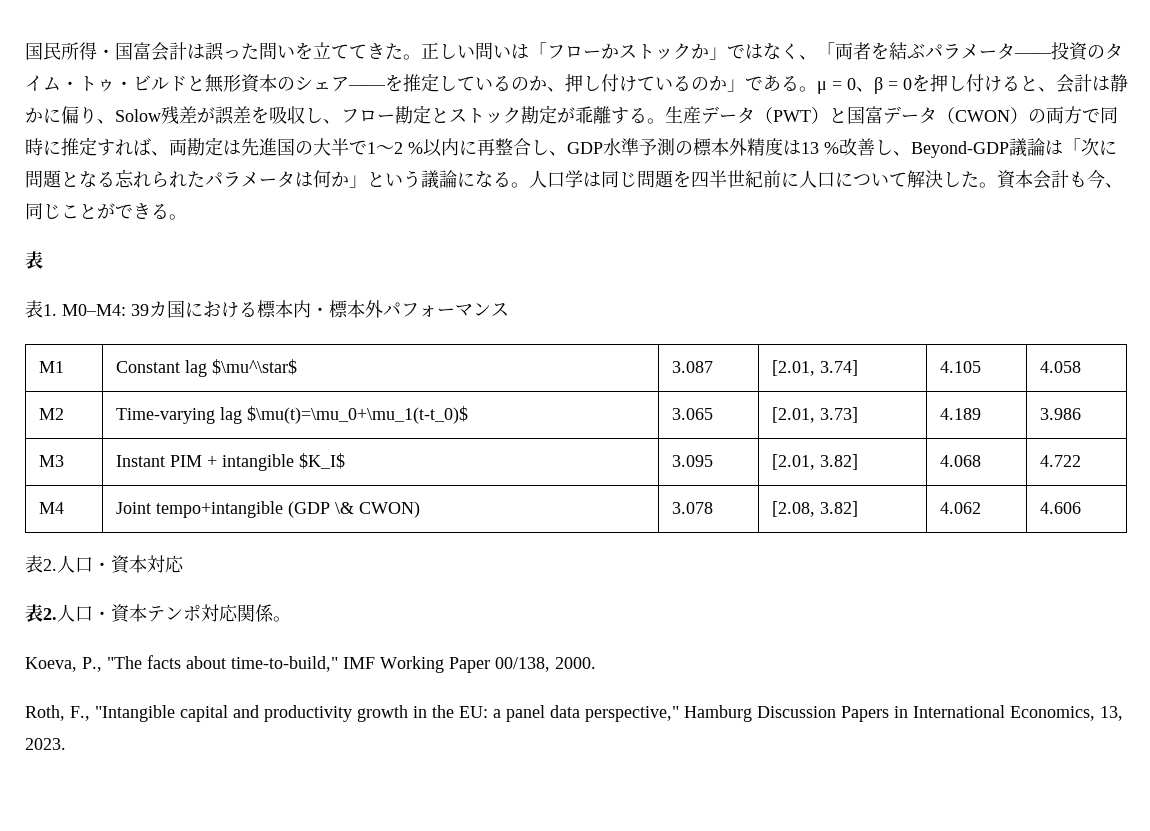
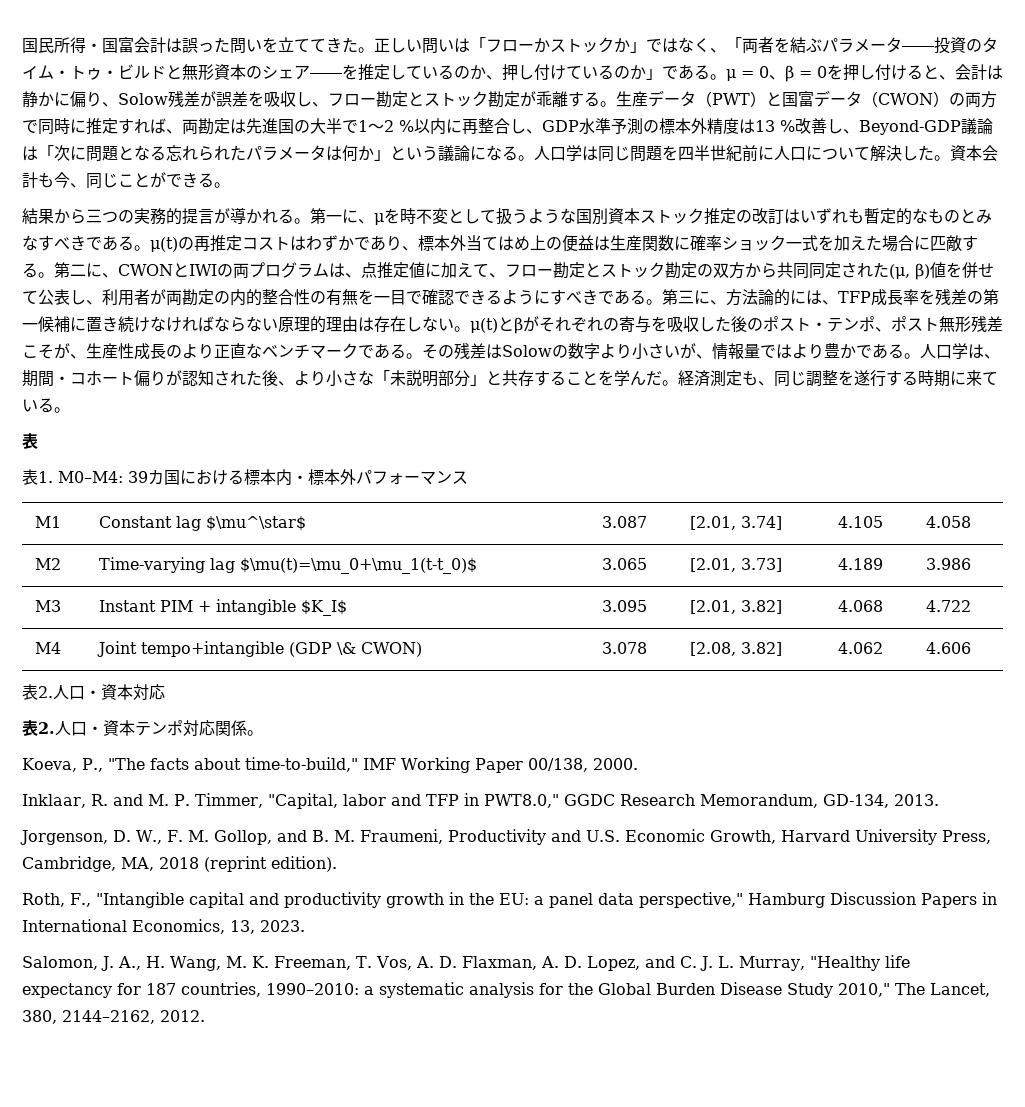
(187, 217) none -> [22,207,992,225] [22,235,978,252] [22,262,994,280] [22,289,999,306] [22,316,1003,334] [22,343,1000,360] [22,370,998,387] [22,398,70,413] // 結果から三つの実務的提言が導かれる。第一に、μを時不変として扱うような国別資本ストック推定の改訂はいずれも暫定的なものとみなすべきである。μ(t)の再推定コストはわずかであり、標本外当てはめ上の便益は生産関数に確率ショック一式を加えた場合に匹敵する。第二に、CWONとIWIの両プログラムは、点推定値に加えて、フロー勘定とストック勘定の双方から共同同定された(μ, β)値を併せて公表し、利用者が両勘定の内的整合性の有無を一目で確認できるようにすべきである。第三に、方法論的には、TFP成長率を残差の第一候補に置き続けなければならない原理的理由は存在しない。μ(t)とβがそれぞれの寄与を吸収した後のポスト・テンポ、ポスト無形残差こそが、生産性成長のより正直なベンチマークである。その残差はSolowの数字より小さいが、情報量ではより豊かである。人口学は、期間・コホート偏りが認知された後、より小さな「未説明部分」と共存することを学んだ。経済測定も、同じ調整を遂行する時期に来ている。
(596, 663) none -> [22,793,939,809] [20,829,991,845] [22,856,337,872] // Inklaar, R. and M. P. Timmer, "Capital, labor and TFP in PWT8.0," GGDC Research Memorandum, GD-134, 2013. // Jorgenson, D. W., F. M. Gollop, and B. M. Fraumeni, Productivity and U.S. Economic Growth, Harvard University Press, Cambridge, MA, 2018 (reprint edition).
(66, 744) none -> [22,955,910,971] [22,982,990,998] [22,1010,205,1024] // Salomon, J. A., H. Wang, M. K. Freeman, T. Vos, A. D. Flaxman, A. D. Lopez, and C. J. L. Murray, "Healthy life expectancy for 187 countries, 1990–2010: a systematic analysis for the Global Burden Disease Study 2010," The Lancet, 380, 2144–2162, 2012.

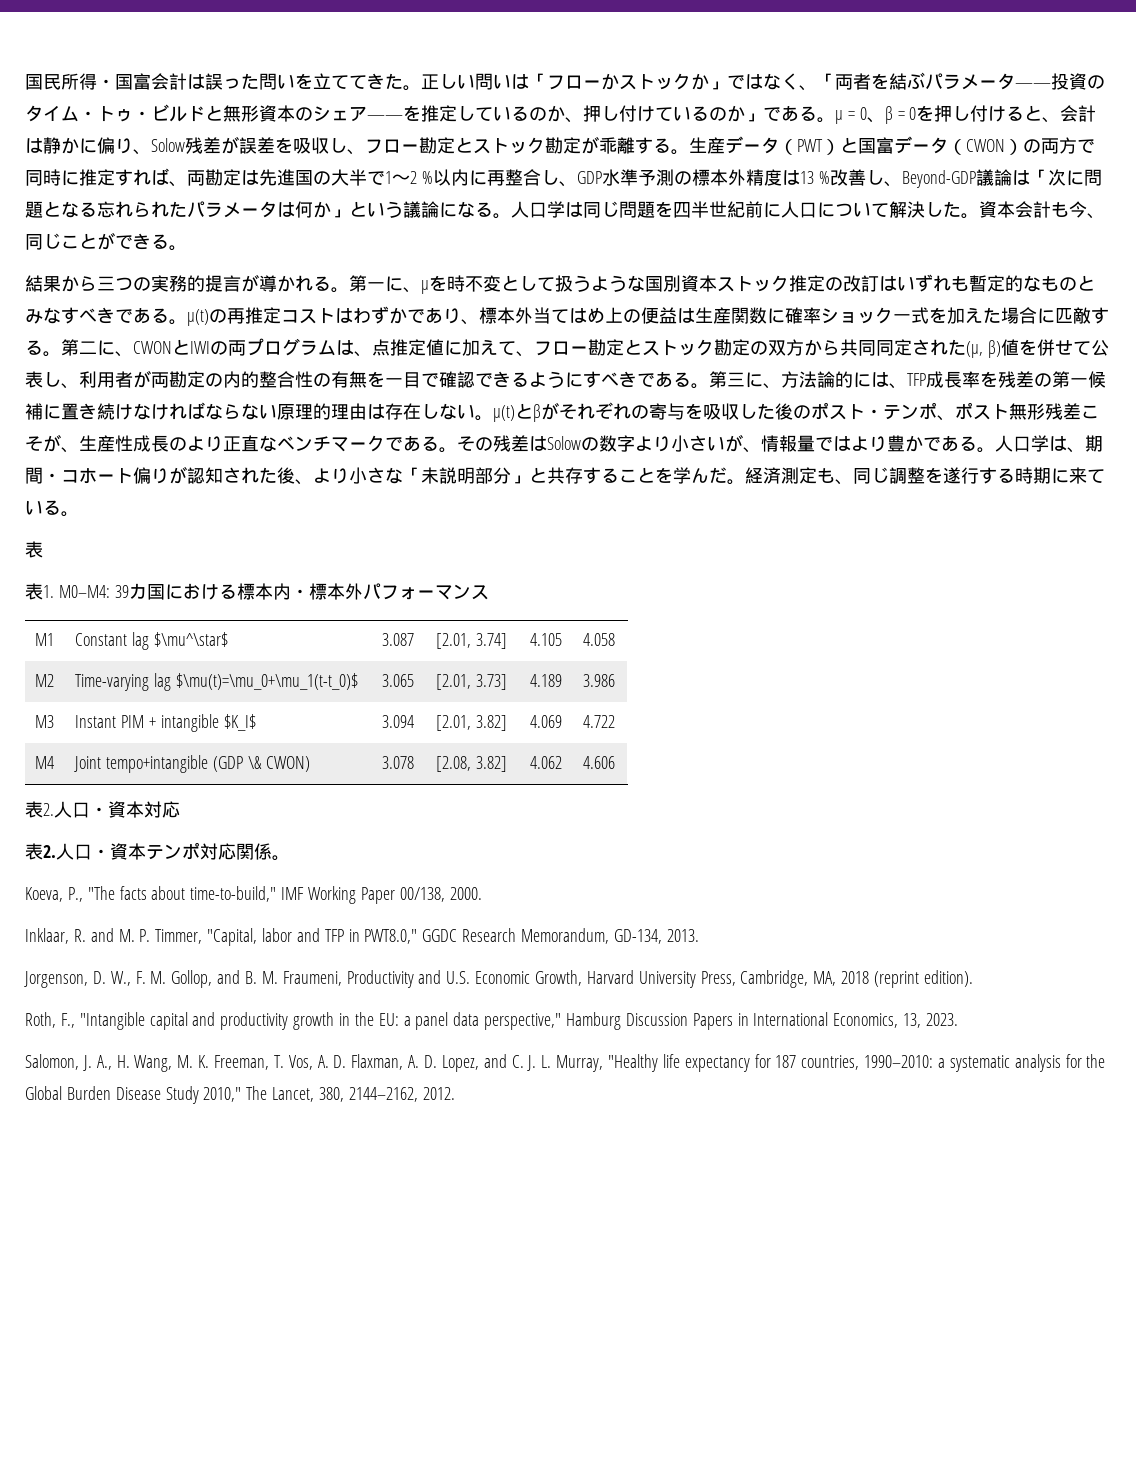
[601,600,647,612] 3.095 -> [382,715,415,728] 3.094
[837,600,883,612] 4.068 -> [530,715,563,728] 4.069

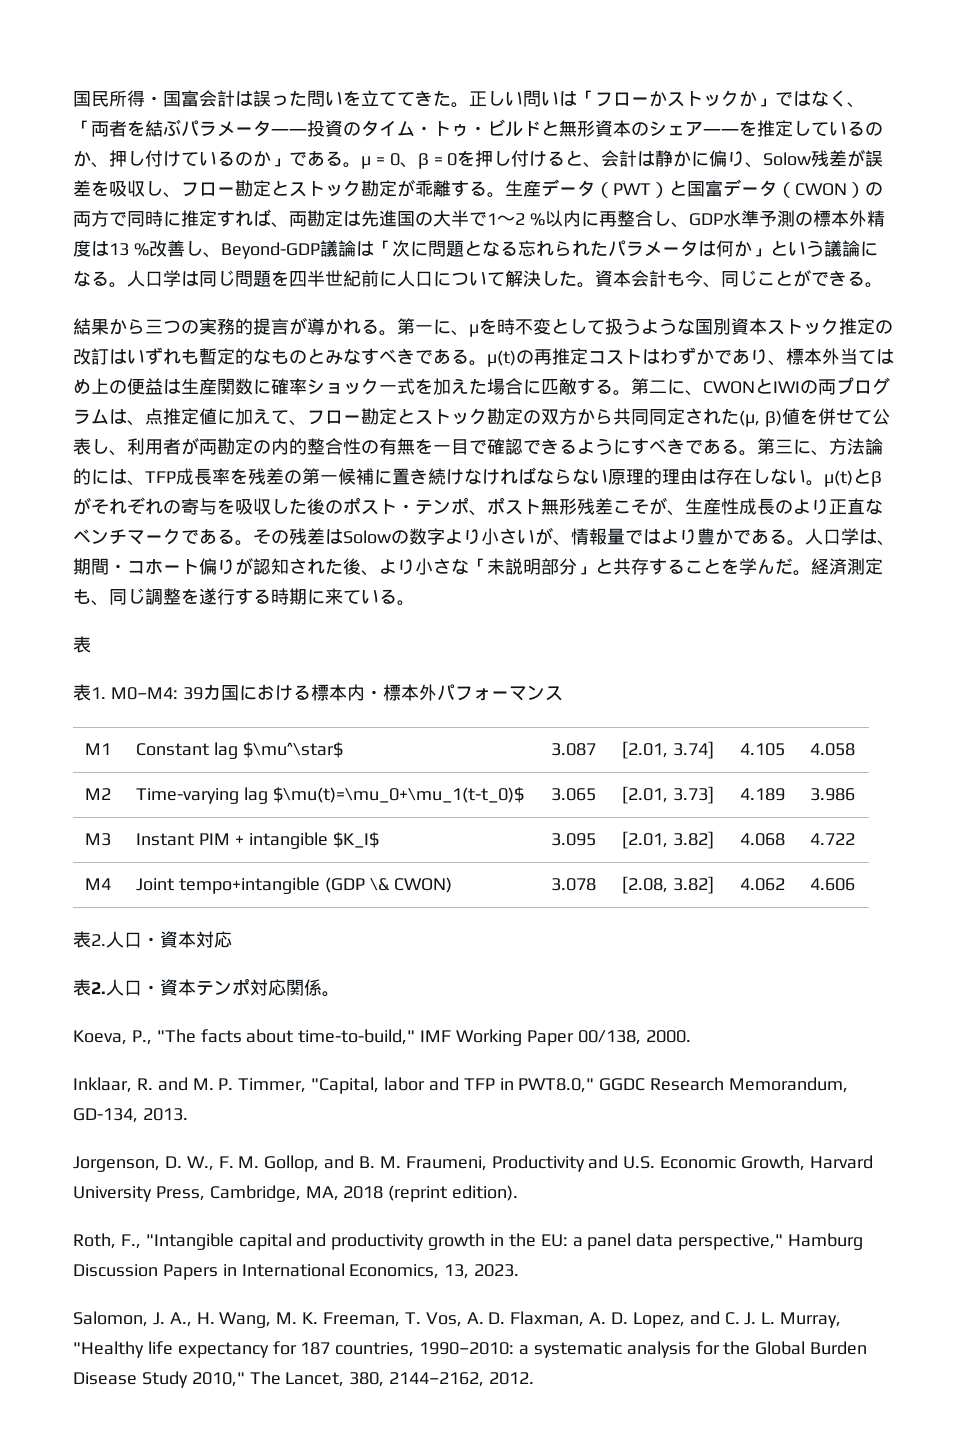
[382,715,415,728] 3.094 -> [551,833,597,846] 3.095
[530,715,563,728] 4.069 -> [740,833,786,846] 4.068

